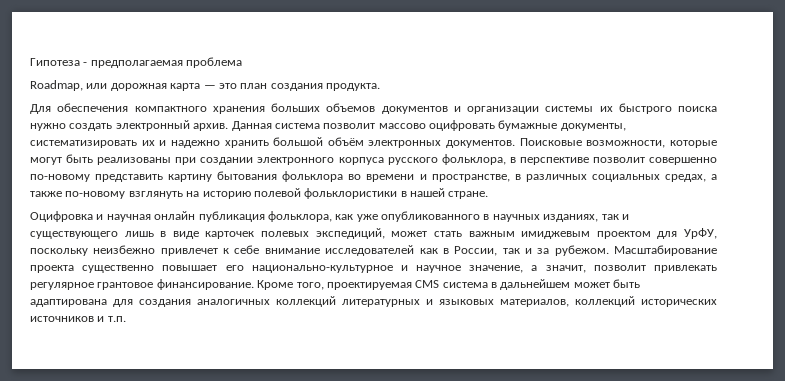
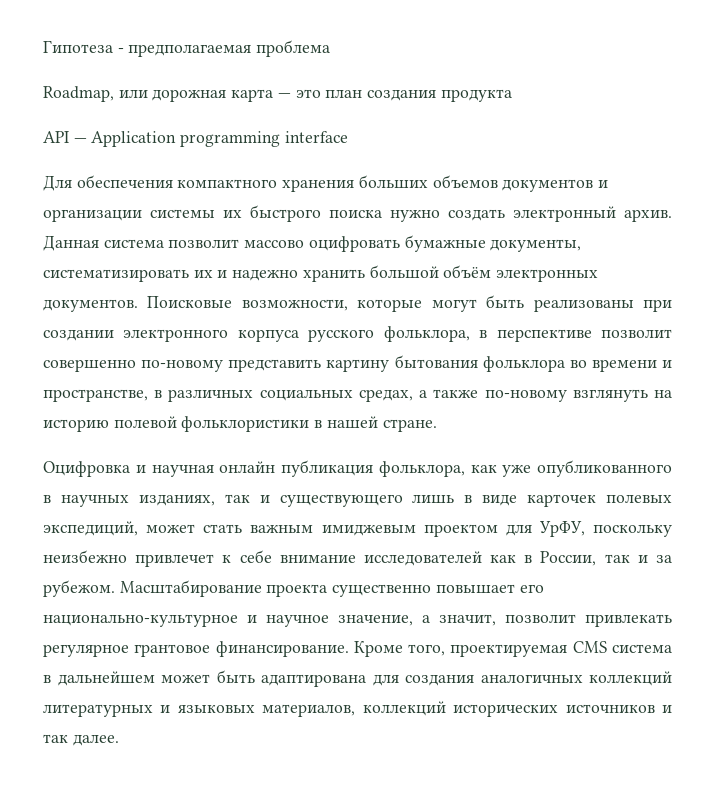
[326,83,380,91] продукта. -> [440,89,512,102] [43,131,348,147] продукта // API — Application programming interface
[107,316,126,322] т.п. -> [43,734,119,746] так далее.

